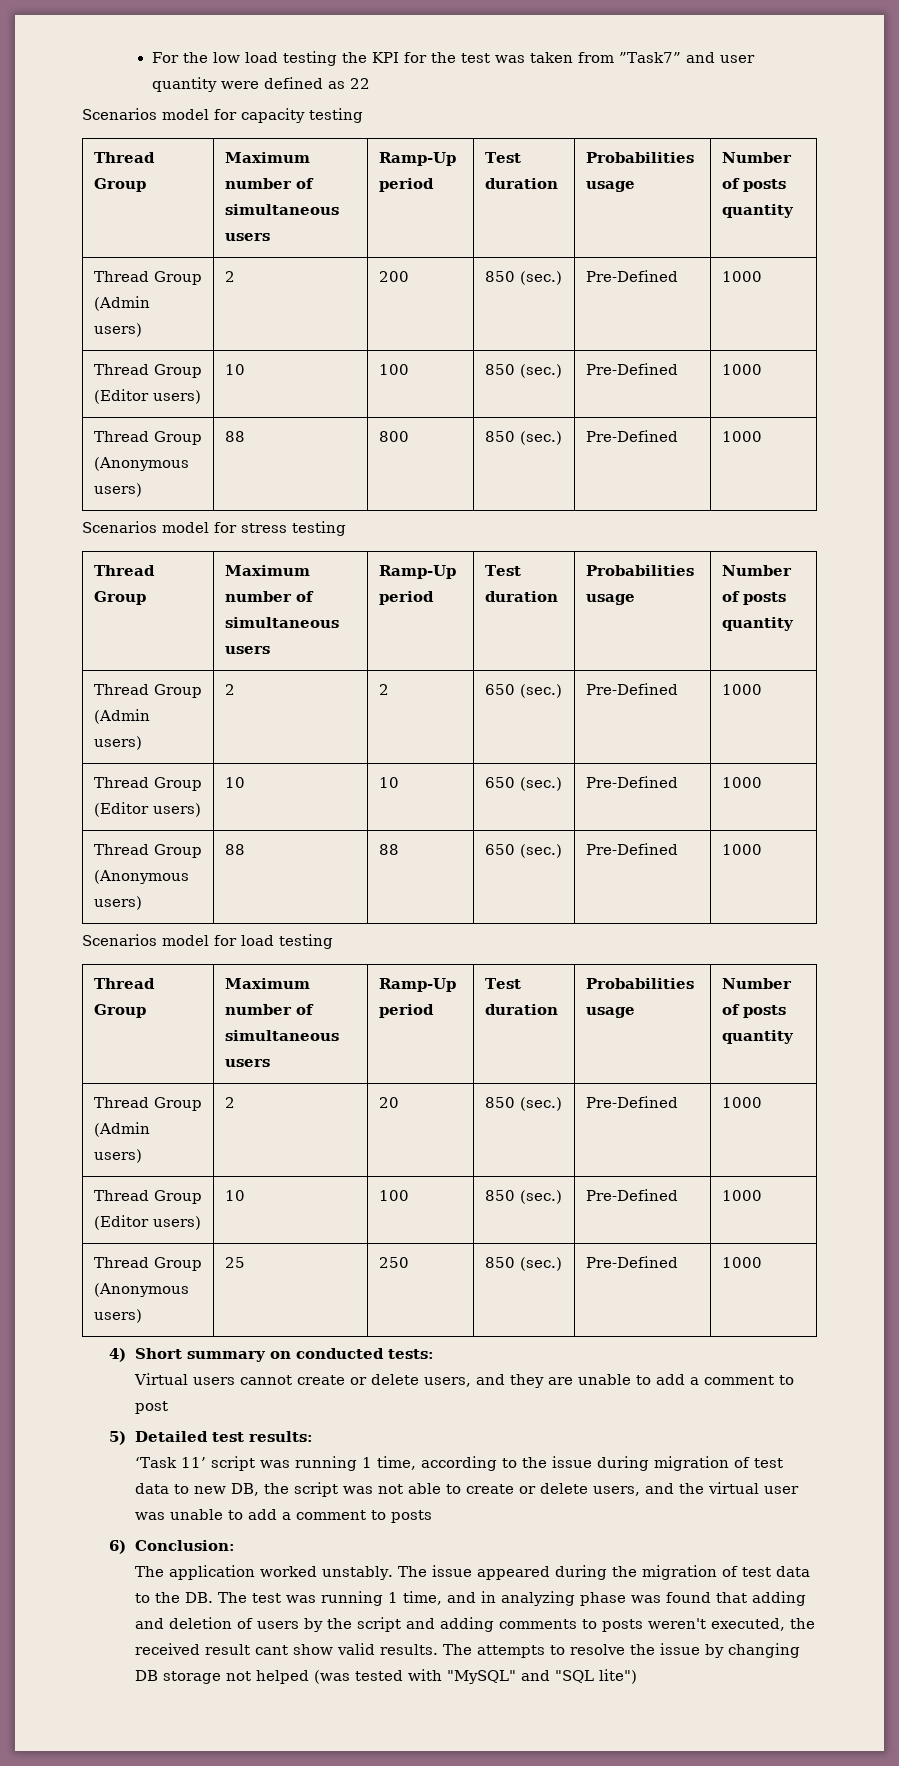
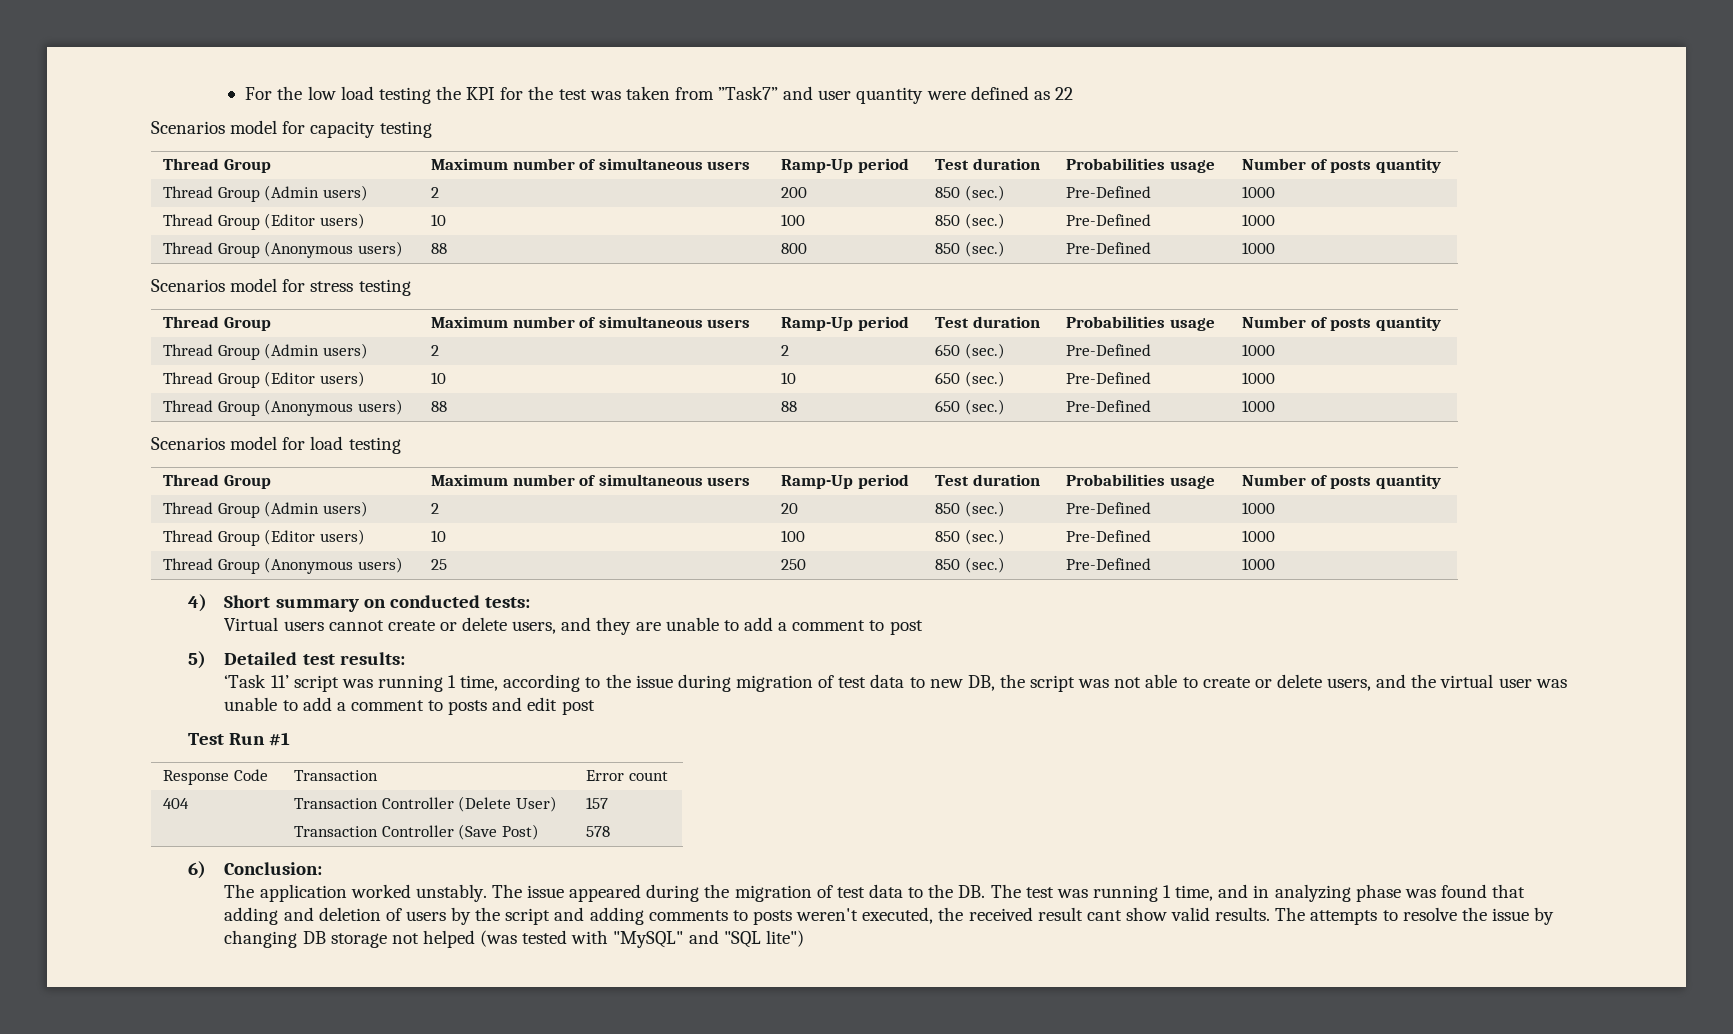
(433, 1516) none -> [492,697,595,715] [187,732,290,746] [163,769,268,785] [294,770,379,781] [586,770,668,781] [163,798,190,809] [294,796,557,812] [294,824,539,840] [586,797,609,809] [586,826,611,837] and edit post // Test Run #1 // Response Code | Transaction | Error count // 404 | Transaction Controller (Delete User) // Transaction Controller (Save Post) | 157 // 578

